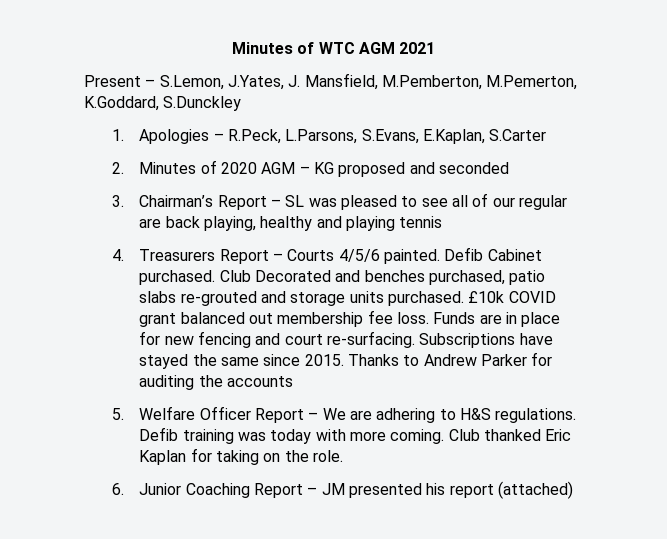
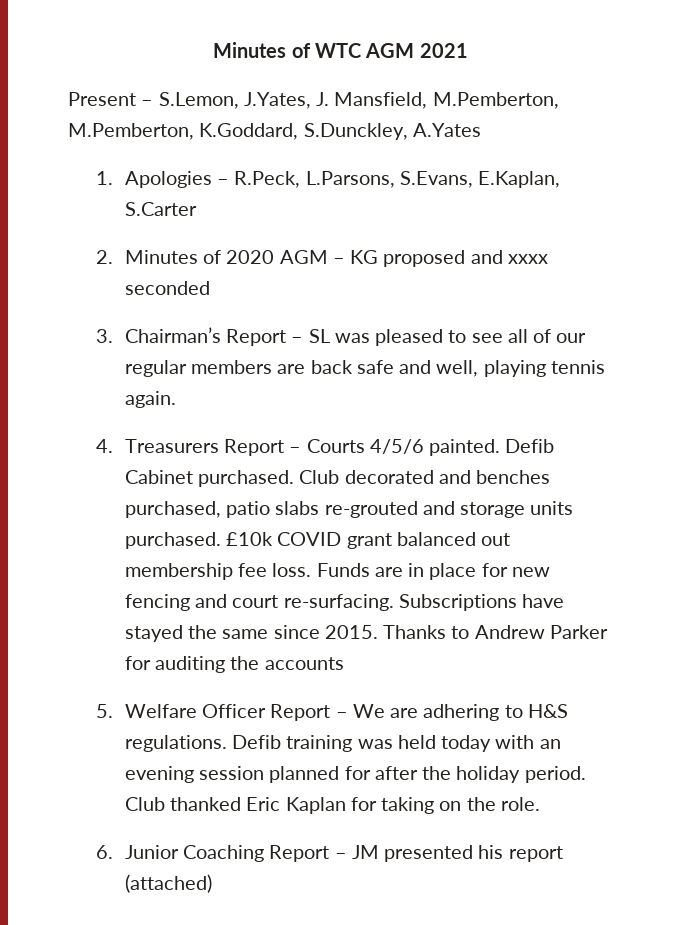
[486,75,578,90] [84,96,242,111] M.Pemerton, K.Goddard, S.Dunckley -> [68,123,481,140] M.Pemberton, K.Goddard, S.Dunckley, A.Yates
(435, 168) none -> [507,254,548,264] xxxx
(567, 202) none -> [190,360,272,374] members
[204,216,342,231] playing, healthy and -> [356,360,479,377] safe and well,
(443, 222) none -> [124,391,176,408] again.
[255,270,332,282] Decorated -> [344,470,434,484] decorated
(267, 436) none -> [397,735,436,749] held
[350,429,445,444] more coming. -> [539,739,561,749] [124,766,586,783] an evening session planned for after the holiday period.

